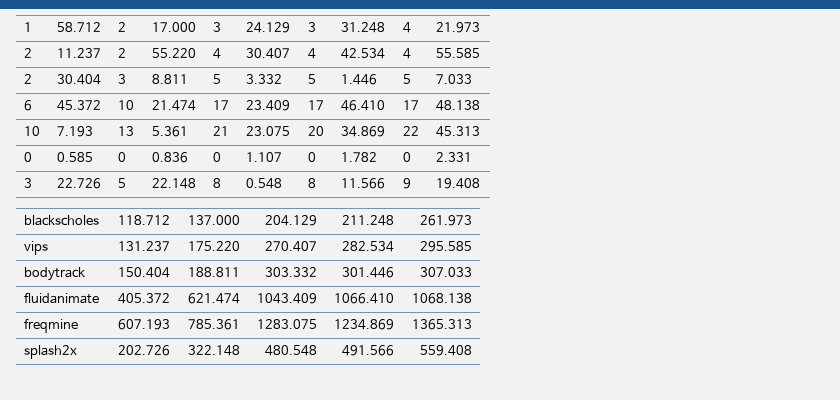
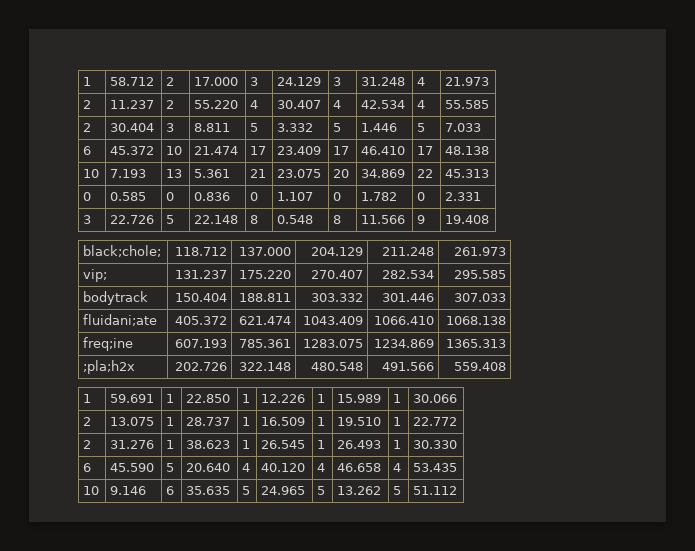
[24,215,100,226] blackscholes -> [83,245,162,257] black;chole;
[24,241,49,255] vips -> [83,269,108,282] vip;
[24,292,100,304] fluidanimate -> [83,314,158,326] fluidani;ate
[24,318,79,333] freqmine -> [83,337,134,351] freq;ine
[24,345,78,359] splash2x -> [83,360,136,374] ;pla;h2x
(472, 350) none -> [83,394,92,403] [110,394,155,403] [166,394,175,403] [186,394,231,403] [242,394,251,403] [261,394,306,403] [317,394,326,403] [337,394,382,403] [393,394,402,403] [413,394,458,403] [83,417,92,426] [110,417,155,426] [166,417,175,426] [186,417,231,426] [242,417,251,426] [261,417,306,426] [317,417,326,426] [337,417,382,426] [393,417,402,426] [413,417,458,426] [83,440,92,449] [110,440,155,449] [166,440,175,449] [186,440,231,449] [242,440,251,449] [261,440,306,449] [317,440,326,449] [337,440,382,449] [393,440,402,449] [413,440,458,449] [83,463,92,472] [110,463,155,472] [166,463,175,472] [186,463,231,472] [242,463,251,472] [261,463,306,472] [317,463,326,472] [337,463,382,472] [393,463,402,472] [413,463,458,472] [83,486,100,495] [110,486,147,495] [166,486,175,495] [186,486,231,495] [242,486,251,495] [261,486,306,495] [317,486,326,495] [337,486,382,495] [393,486,402,495] [413,486,458,495] // 1 | 59.691 | 1 | 22.850 | 1 | 12.226 | 1 | 15.989 | 1 | 30.066 // 2 | 13.075 | 1 | 28.737 | 1 | 16.509 | 1 | 19.510 | 1 | 22.772 // 2 | 31.276 | 1 | 38.623 | 1 | 26.545 | 1 | 26.493 | 1 | 30.330 // 6 | 45.590 | 5 | 20.640 | 4 | 40.120 | 4 | 46.658 | 4 | 53.435 // 10 | 9.146 | 6 | 35.635 | 5 | 24.965 | 5 | 13.262 | 5 | 51.112

